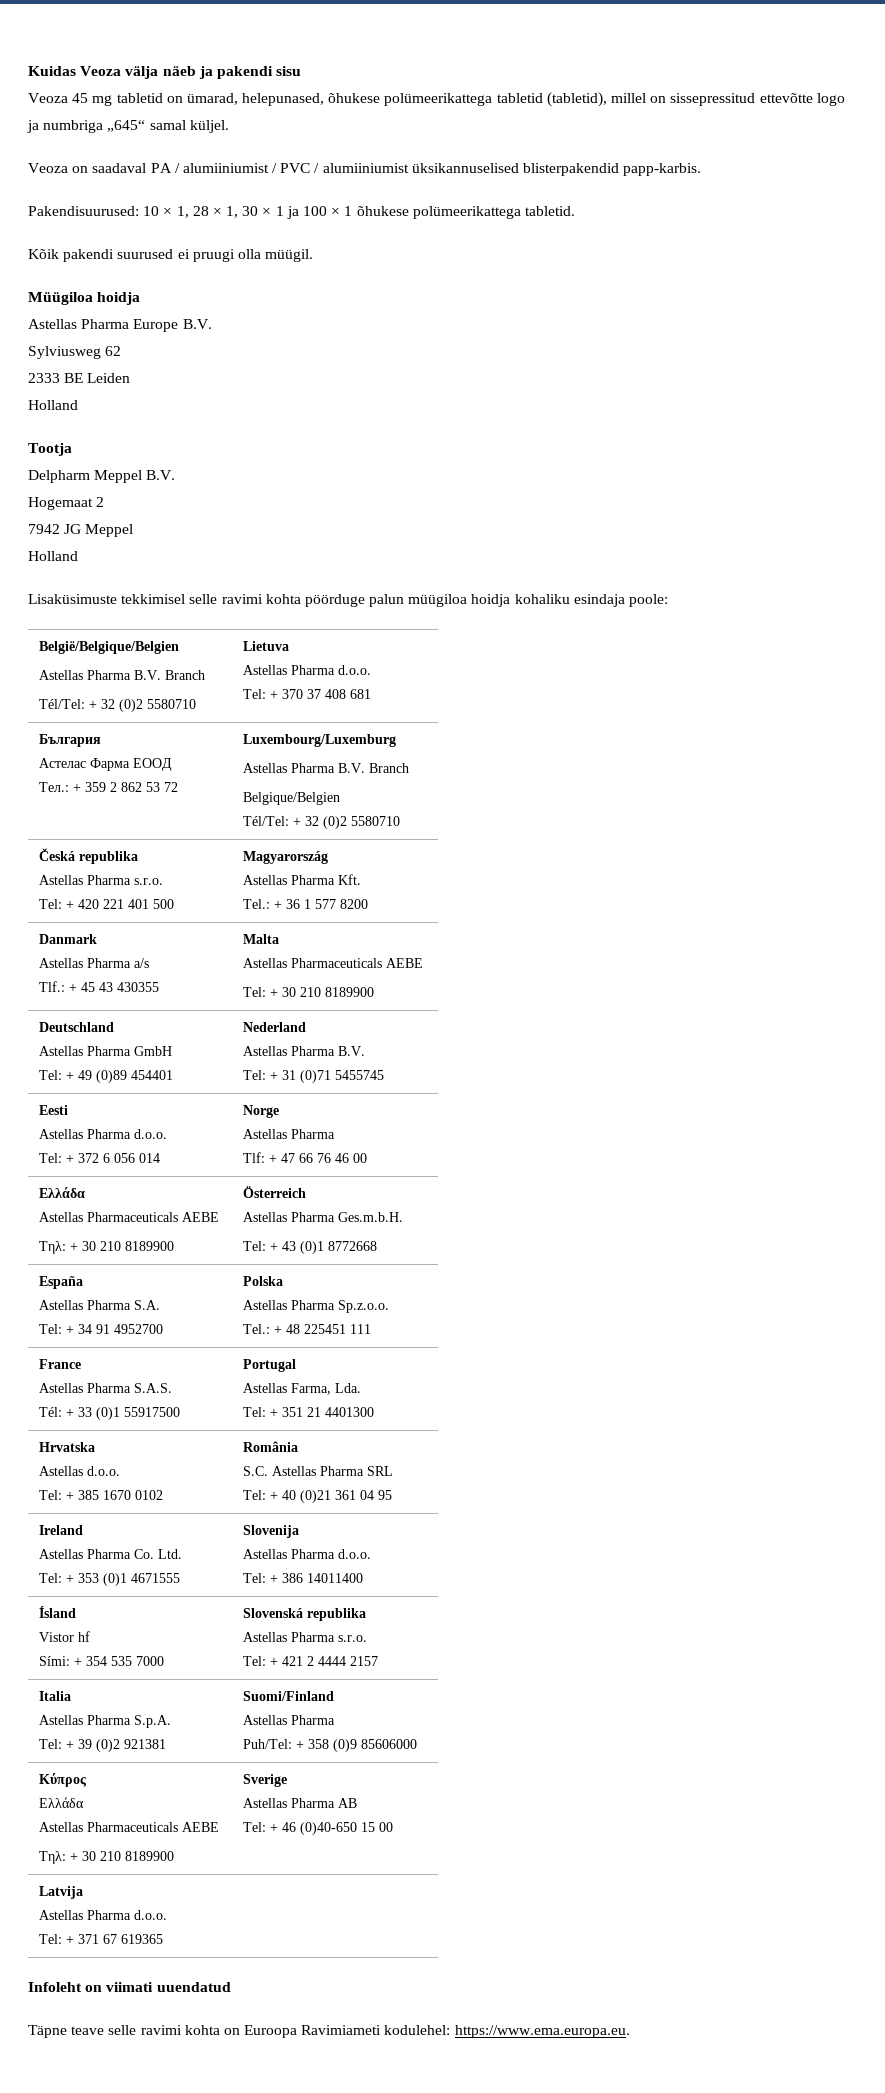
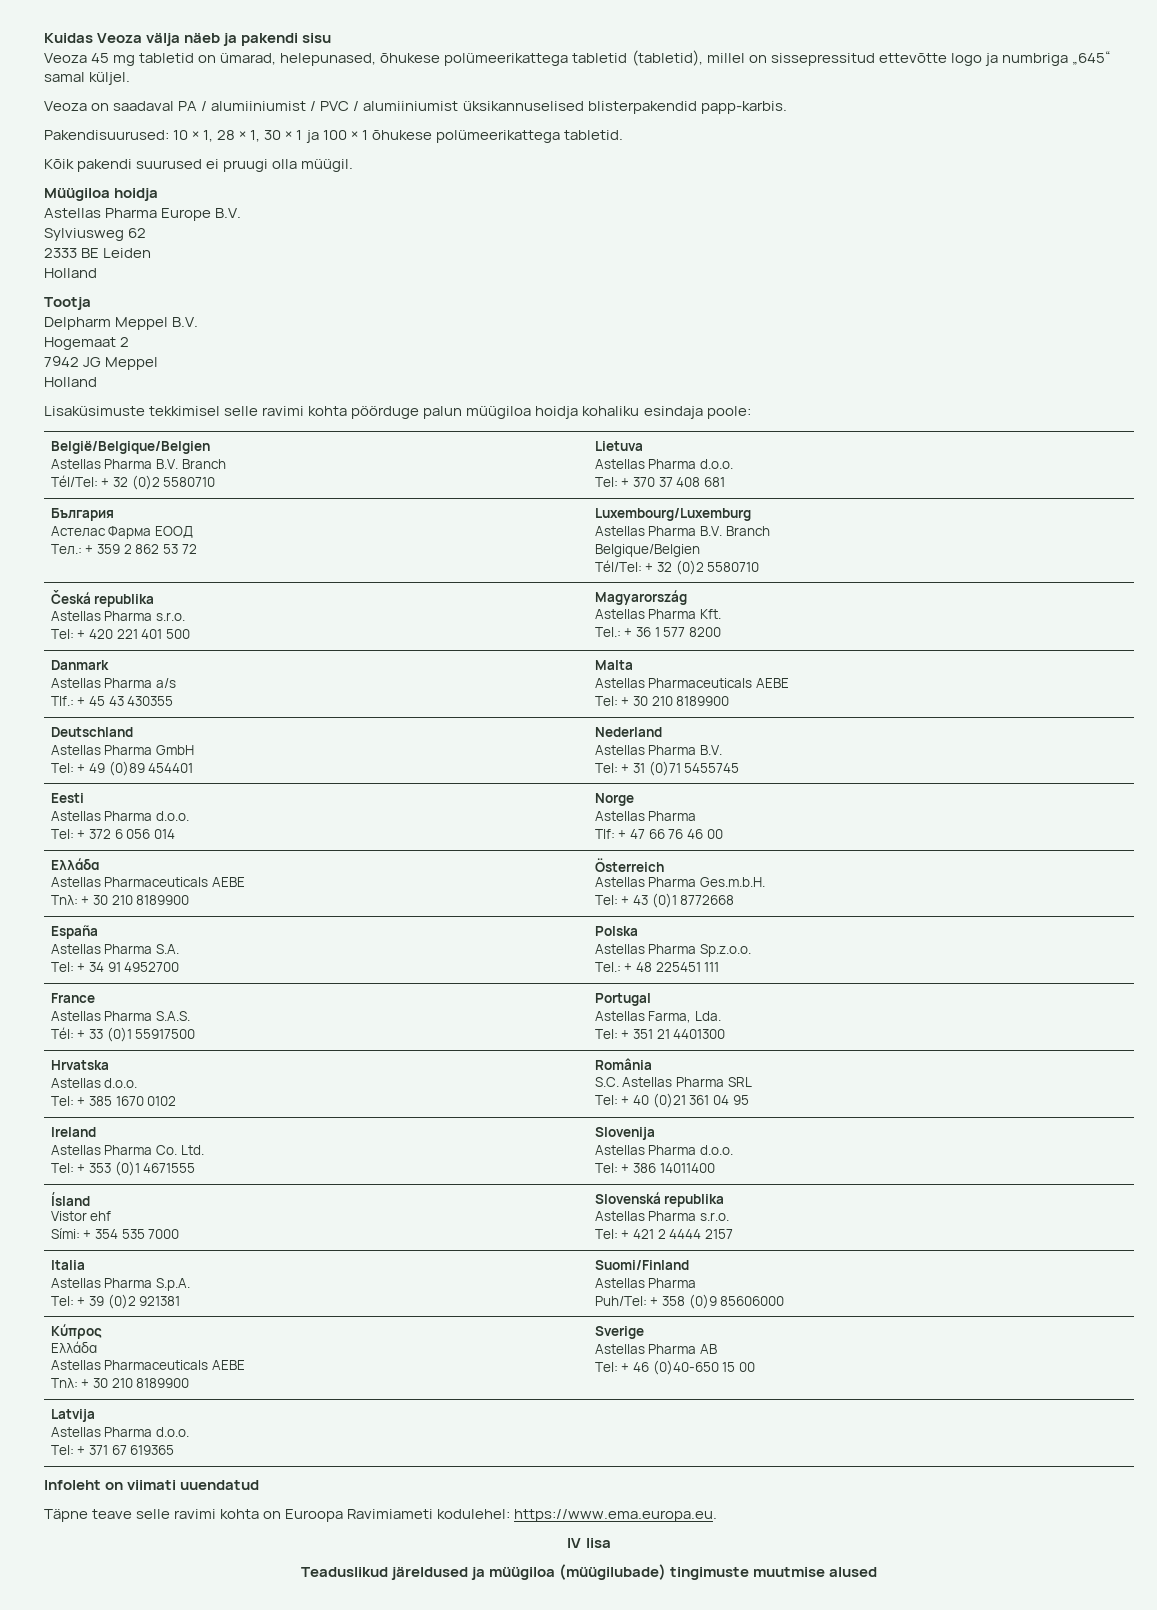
[77,1631,90,1642] hf -> [90,1211,112,1221] ehf
(630, 2031) none -> [567,1538,611,1548] [300,1564,878,1580] // IV lisa // Teaduslikud järeldused ja müügiloa (müügilubade) tingimuste muutmise alused

